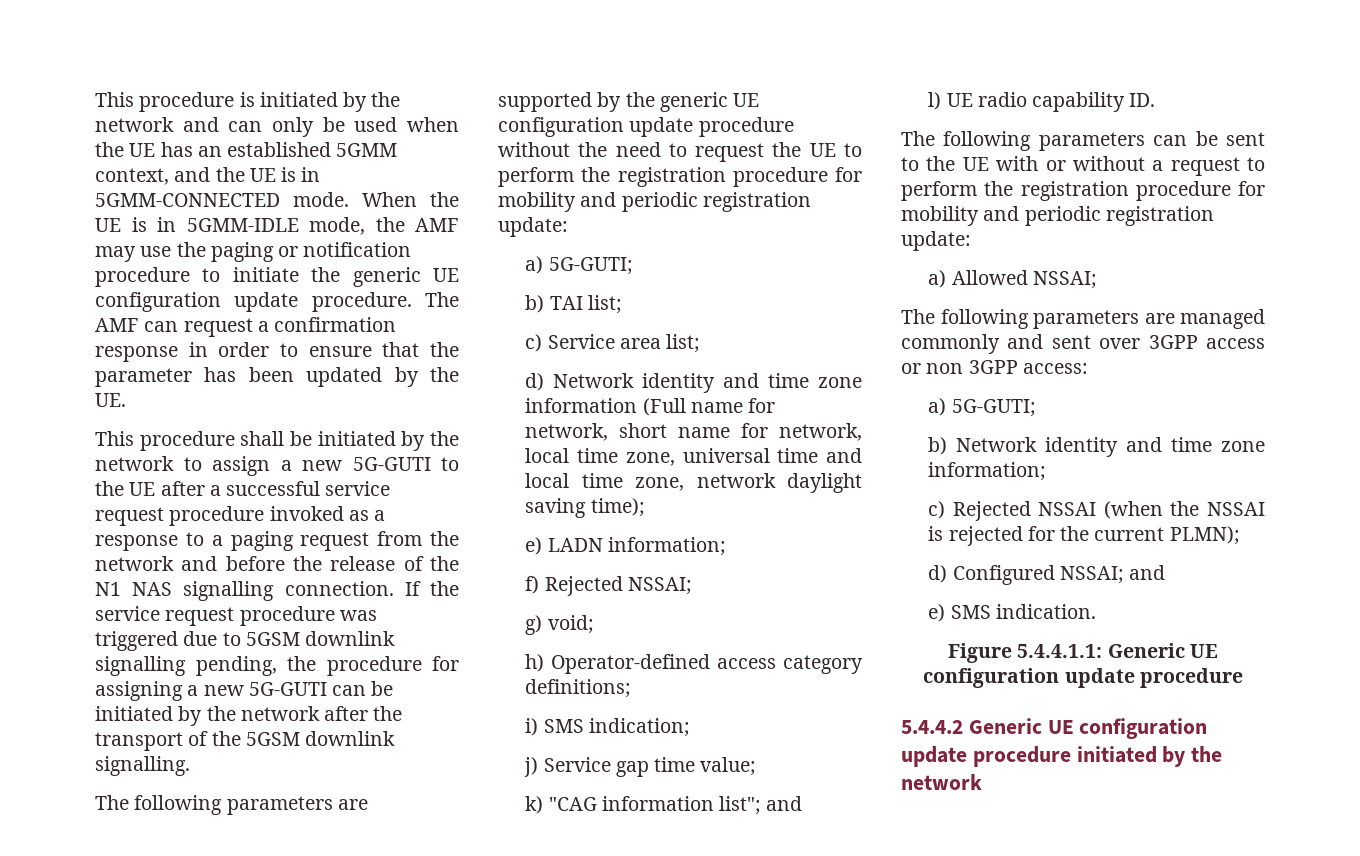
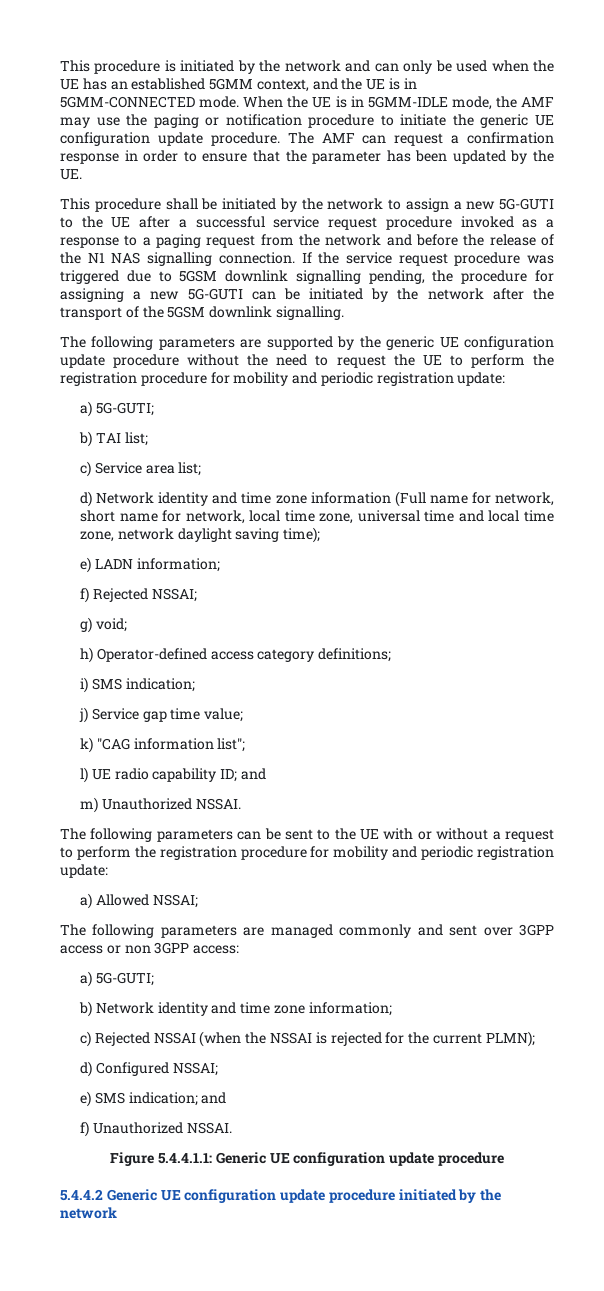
[766,796,803,811] and -> (246, 745) none
[1129,93,1156,107] ID. -> [220,768,267,782] [80,797,241,813] ID; and // m) Unauthorized NSSAI.
[1129,565,1166,580] and -> (218, 1069) none
[995,604,1096,619] indication. -> [128,1092,227,1106] [80,1121,232,1137] indication; and // f) Unauthorized NSSAI.

